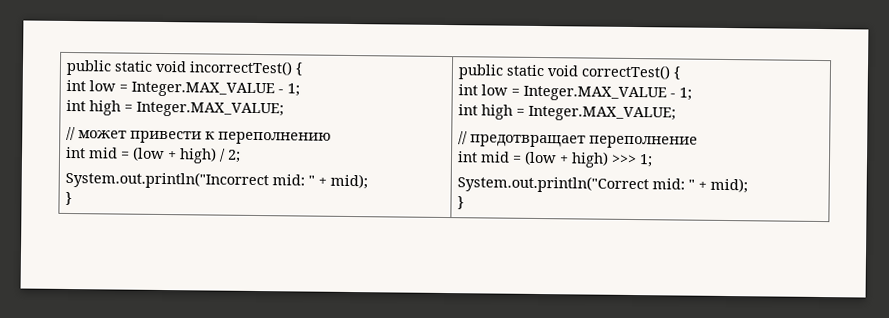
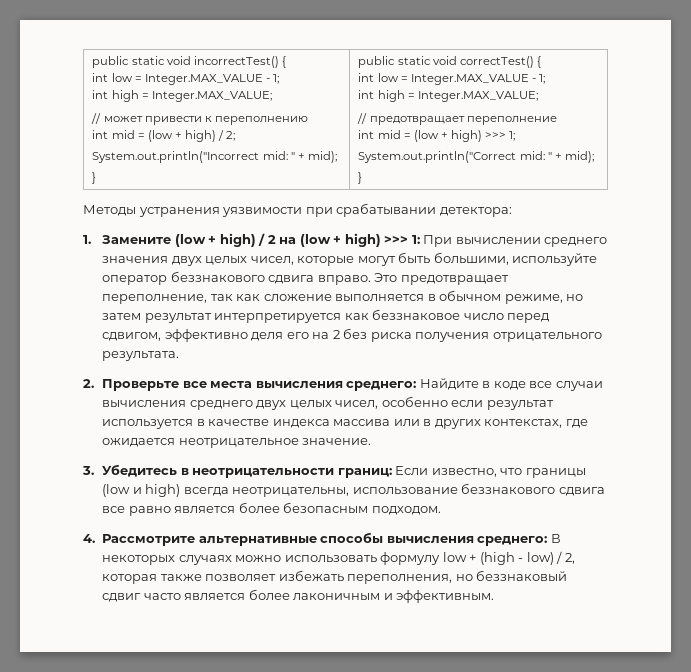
(464, 203) none -> [83,203,512,217] [83,233,608,247] [102,252,598,266] [102,271,509,285] [102,290,584,304] [102,309,550,323] [102,328,602,342] [102,351,180,361] [83,378,603,391] [102,396,554,410] [102,419,588,429] [102,438,372,448] [82,464,586,478] [102,483,605,497] [102,502,441,516] [83,532,561,546] [102,551,575,565] [102,570,568,584] [102,589,495,603] // Методы устранения уязвимости при срабатывании детектора: // 1. Замените (low + high) / 2 на (low + high) >>> 1: При вычислении среднего значения двух целых чисел, которые могут быть большими, используйте оператор беззнакового сдвига вправо. Это предотвращает переполнение, так как сложение выполняется в обычном режиме, но затем результат интерпретируется как беззнаковое число перед сдвигом, эффективно деля его на 2 без риска получения отрицательного результата. // 2. Проверьте все места вычисления среднего: Найдите в коде все случаи вычисления среднего двух целых чисел, особенно если результат используется в качестве индекса массива или в других контекстах, где ожидается неотрицательное значение. // 3. Убедитесь в неотрицательности границ: Если известно, что границы (low и high) всегда неотрицательны, использование беззнакового сдвига все равно является более безопасным подходом. // 4. Рассмотрите альтернативные способы вычисления среднего: В некоторых случаях можно использовать формулу low + (high - low) / 2, которая также позволяет избежать переполнения, но беззнаковый сдвиг часто является более лаконичным и эффективным.

